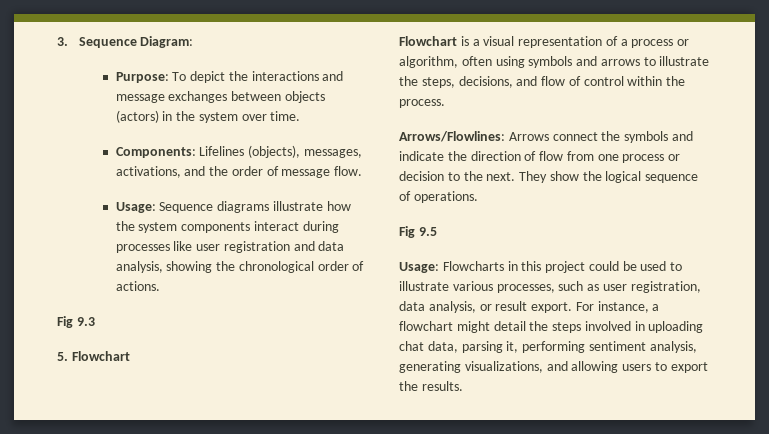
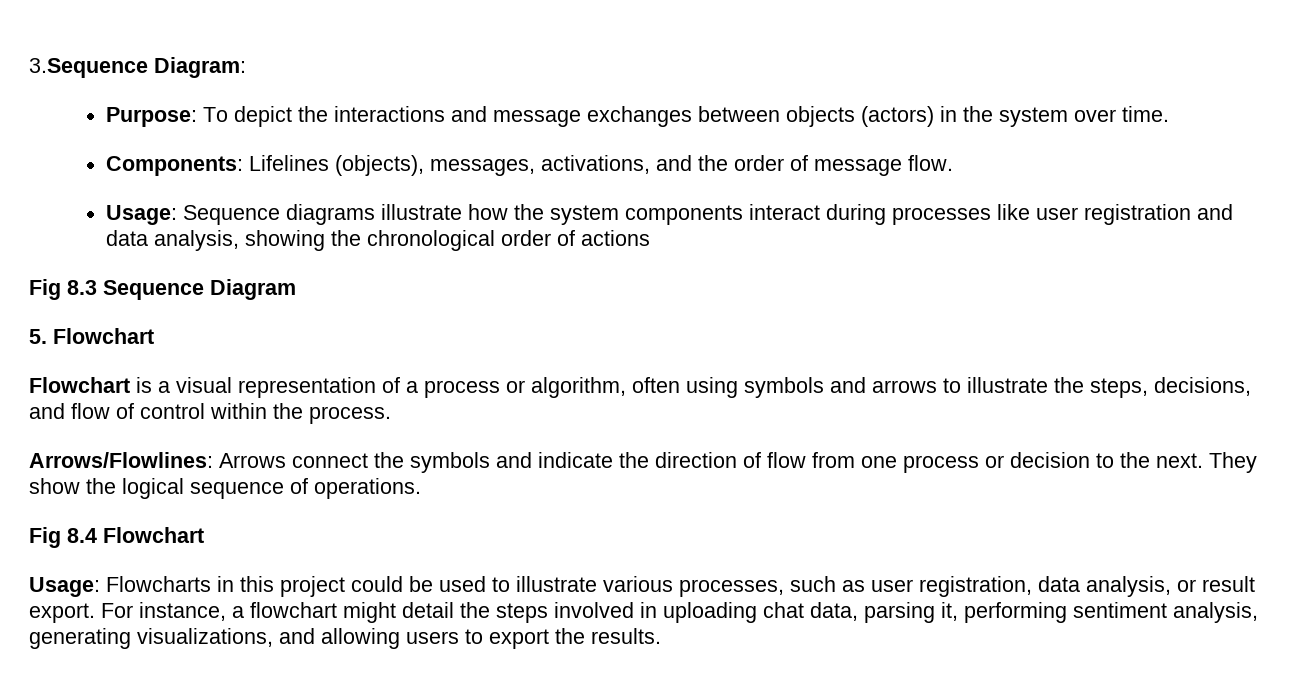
[57,37,137,48] 3. Sequence -> [29,58,148,78] 3.Sequence
[115,281,160,291] [57,316,95,328] actions. // Fig 9.3 -> [580,230,650,246] [29,279,296,300] actions // Fig 8.3 Sequence Diagram
[418,227,437,236] 9.5 -> [67,527,204,543] 8.4 Flowchart

